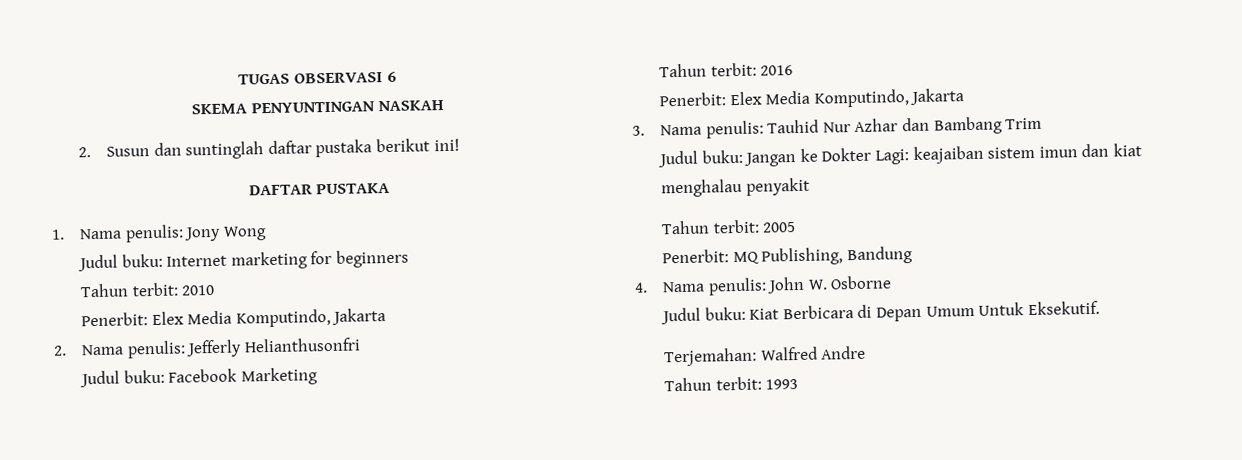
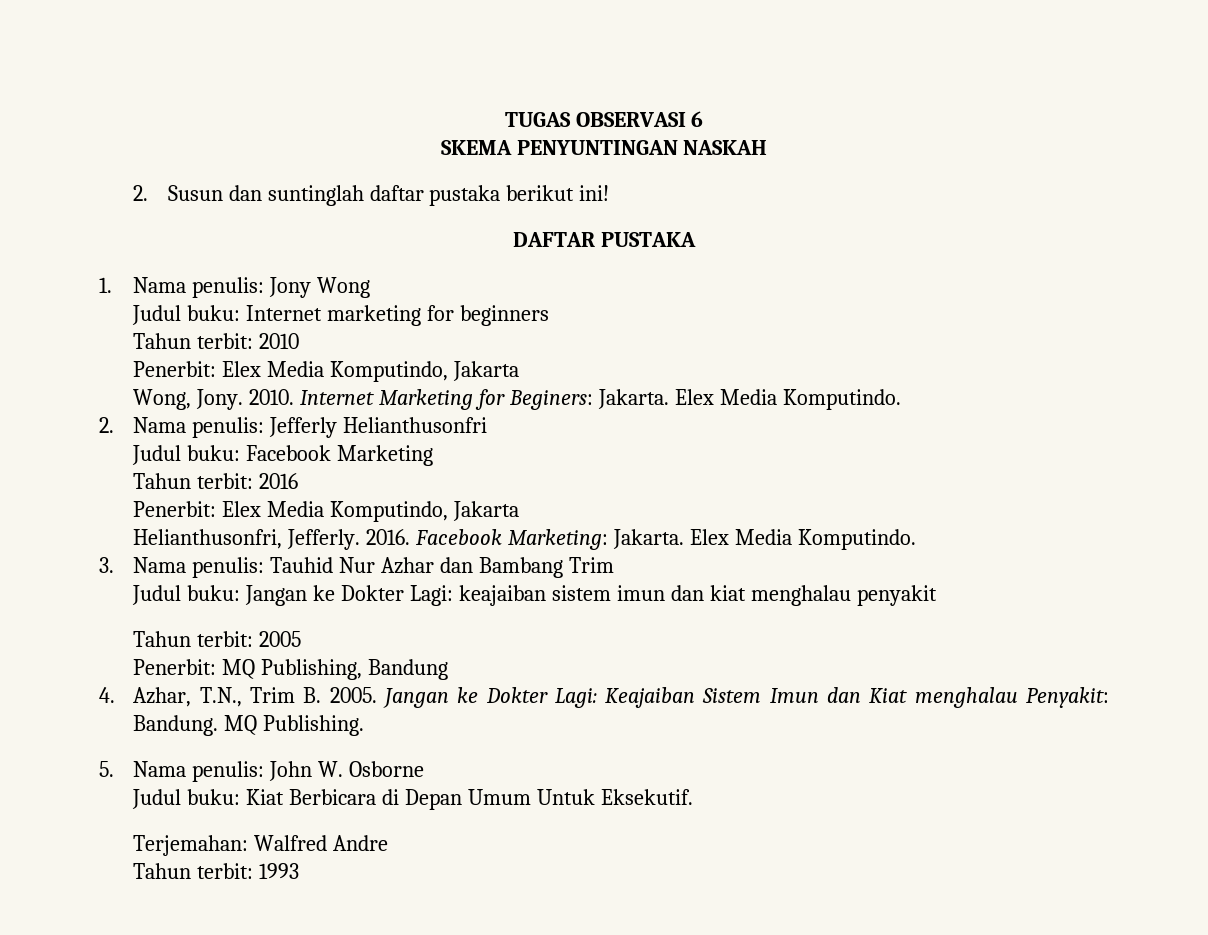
(387, 316) none -> [133,389,901,410] // Wong, Jony. 2010. Internet Marketing for Beginers: Jakarta. Elex Media Komputindo.
(965, 97) none -> [133,529,916,550] // Helianthusonfri, Jefferly. 2016. Facebook Marketing: Jakarta. Elex Media Komputindo.
(648, 287) none -> [133,687,1109,708] [133,715,365,736] [99,761,114,777] Azhar, T.N., Trim B. 2005. Jangan ke Dokter Lagi: Keajaiban Sistem Imun dan Kiat menghalau Penyakit: Bandung. MQ Publishing. // 5.

